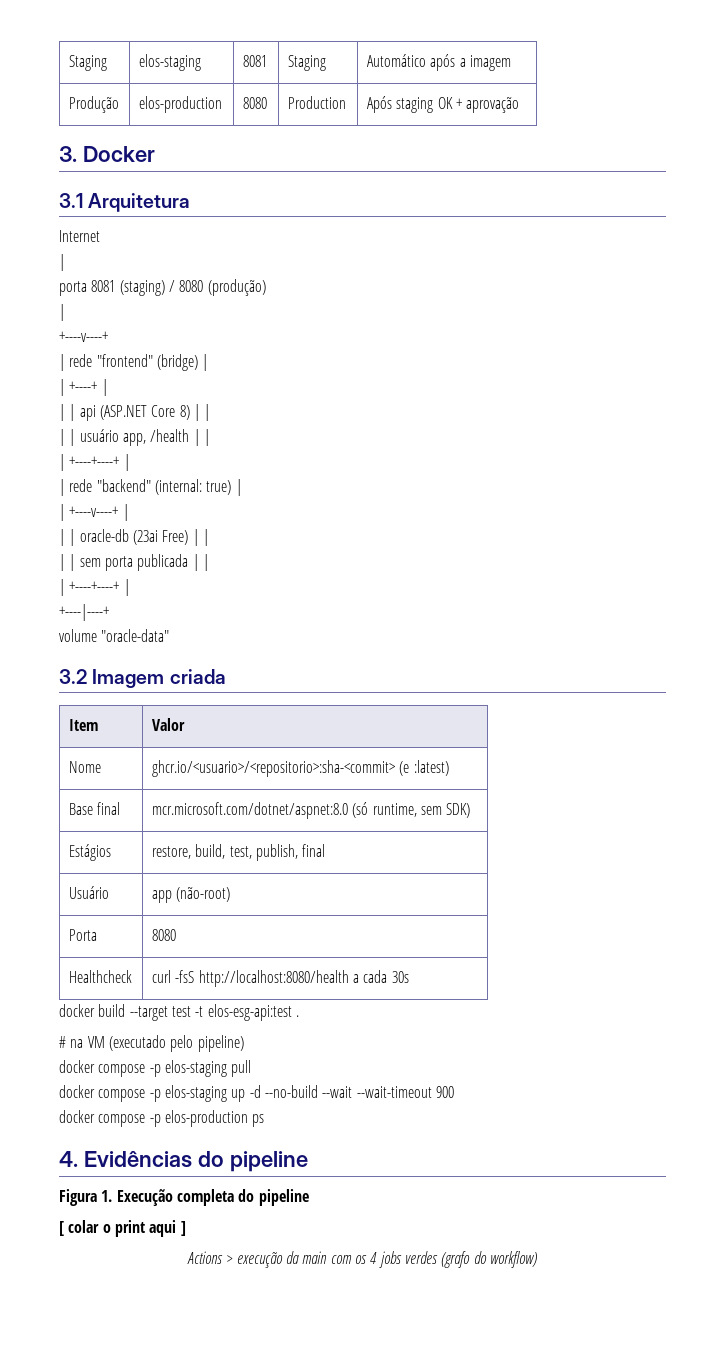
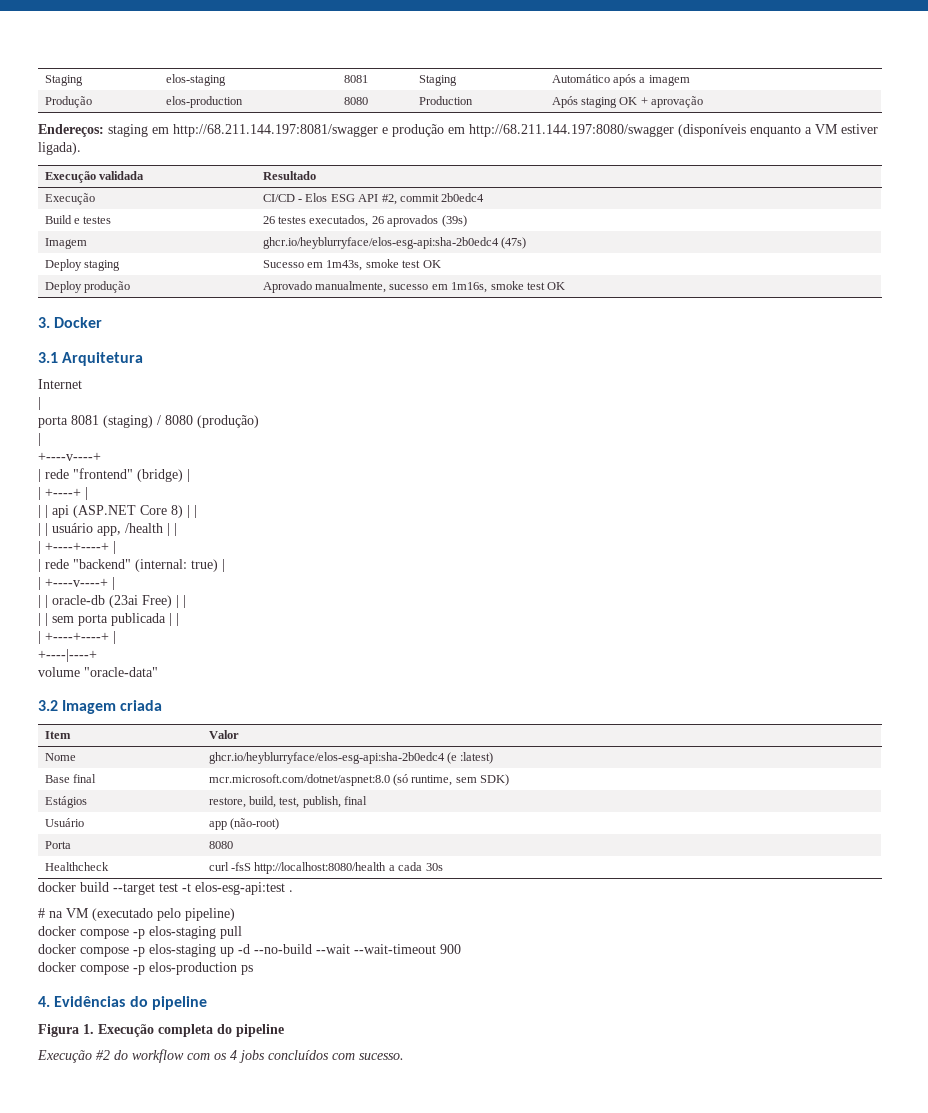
(520, 104) none -> [38,124,878,137] [38,142,81,155] [44,171,145,183] [262,171,316,180] [44,193,95,205] [262,193,485,205] [44,215,112,224] [262,215,467,227] [44,238,87,249] [262,237,527,249] [44,259,121,271] [262,259,441,271] [44,281,131,293] [262,281,566,293] // Endereços: staging em http://68.211.144.197:8081/swagger e produção em http://68.211.144.197:8080/swagger (disponíveis enquanto a VM estiver ligada). // Execução validada | Resultado // Execução | CI/CD - Elos ESG API #2, commit 2b0edc4 // Build e testes | 26 testes executados, 26 aprovados (39s) // Imagem | ghcr.io/heyblurryface/elos-esg-api:sha-2b0edc4 (47s) // Deploy staging | Sucesso em 1m43s, smoke test OK // Deploy produção | Aprovado manualmente, sucesso em 1m16s, smoke test OK
[151,760,395,777] ghcr.io/<usuario>/<repositorio>:sha-<commit> -> [208,752,445,764] ghcr.io/heyblurryface/elos-esg-api:sha-2b0edc4
[59,1220,186,1237] [187,1251,537,1268] [ colar o print aqui ] // Actions > execução da main com os 4 jobs verdes (grafo do workflow) -> [37,1049,404,1063] Execução #2 do workflow com os 4 jobs concluídos com sucesso.

